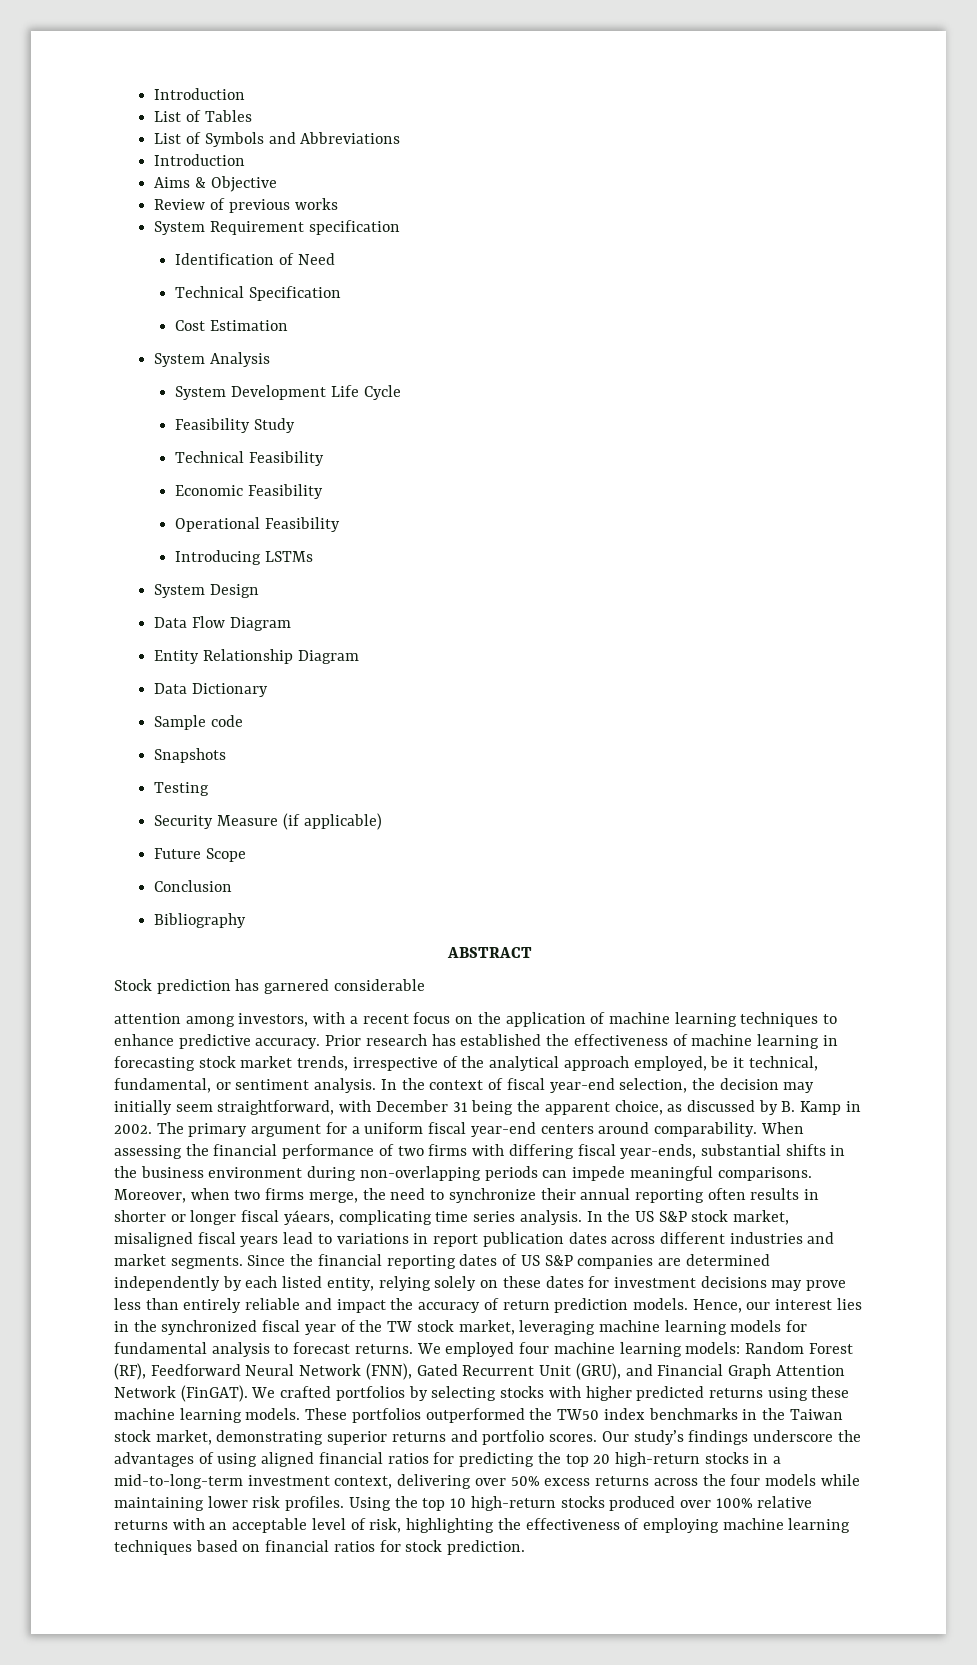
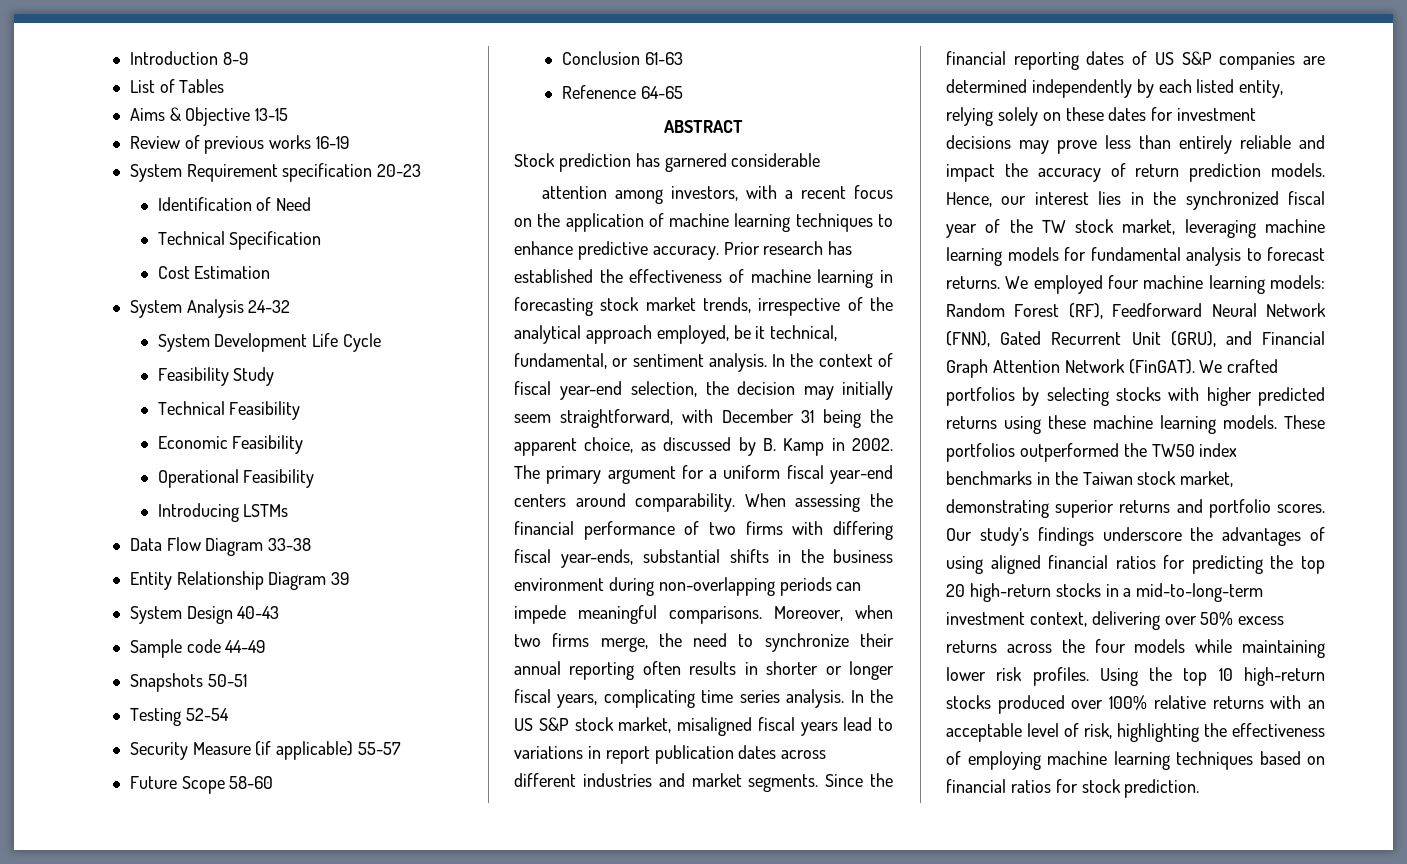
[154,88,246,100] Introduction -> [129,51,248,65] Introduction 8-9
[154,132,401,147] [154,154,246,166] // List of Symbols and Abbreviations // Introduction -> (225, 86) none
(277, 184) none -> [255,108,289,121] 13-15
(338, 204) none -> [316,136,350,149] 16-19
(400, 227) none -> [377,164,422,177] 20-23
(271, 359) none -> [248,300,291,313] 24-32
[154,584,260,598] // System Design -> (289, 510) none
(291, 624) none -> [268,538,312,551] 33-38
[154,683,269,697] // Data Dictionary -> [331,572,350,585] [129,606,280,624] 39 // System Design 40-43
(244, 721) none -> [225,640,266,653] 44-49
(227, 755) none -> [207,674,247,687] 50-51
(210, 789) none -> [185,708,229,721] 52-54
(382, 821) none -> [358,742,402,755] 55-57
(247, 855) none -> [229,776,274,789] 58-60
[154,913,247,928] // Bibliography -> [644,52,683,65] [561,85,683,99] 61-63 // Refenence 64-65
[283,1210,334,1225] yáears, -> [557,694,598,708] years,

